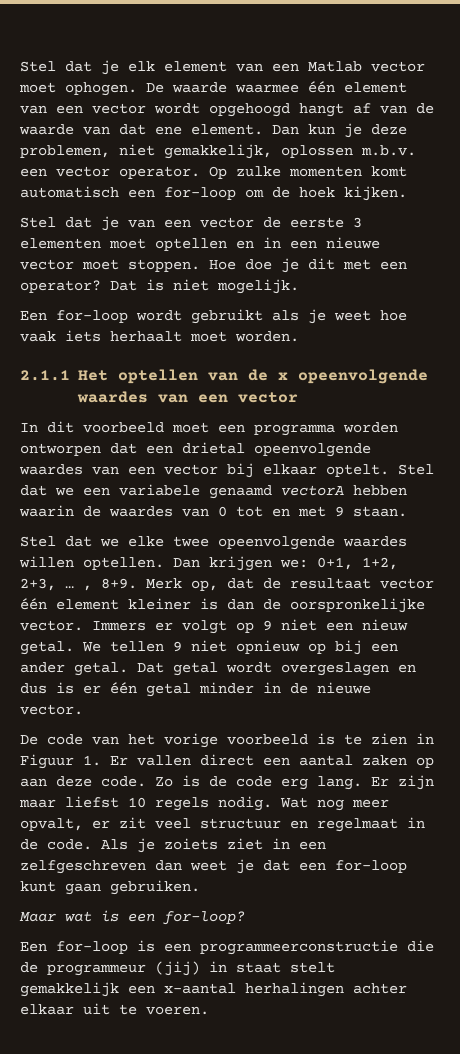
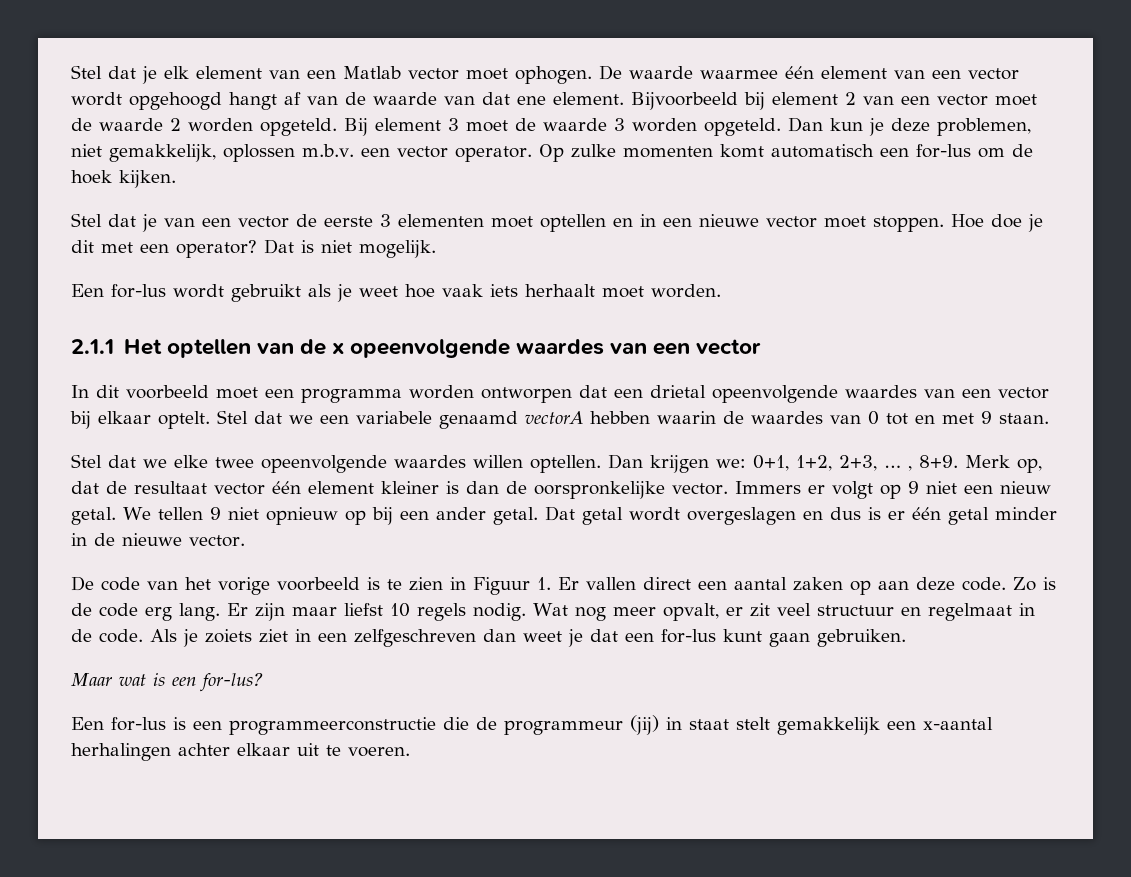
(263, 129) none -> [631,92,1037,110] [71,118,781,136] Bijvoorbeeld bij element 2 van een vector moet de waarde 2 worden opgeteld. Bij element 3 moet de waarde 3 worden opgeteld.
[164,187,236,200] for-loop -> [915,144,971,158] for-lus
[56,310,128,323] for-loop -> [111,284,166,298] for-lus
[335,860,407,873] for-loop -> [661,629,716,643] for-lus
[163,911,245,925] [20,941,128,954] for-loop? // Een for-loop -> [200,673,264,692] [71,717,166,731] for-lus? // Een for-lus

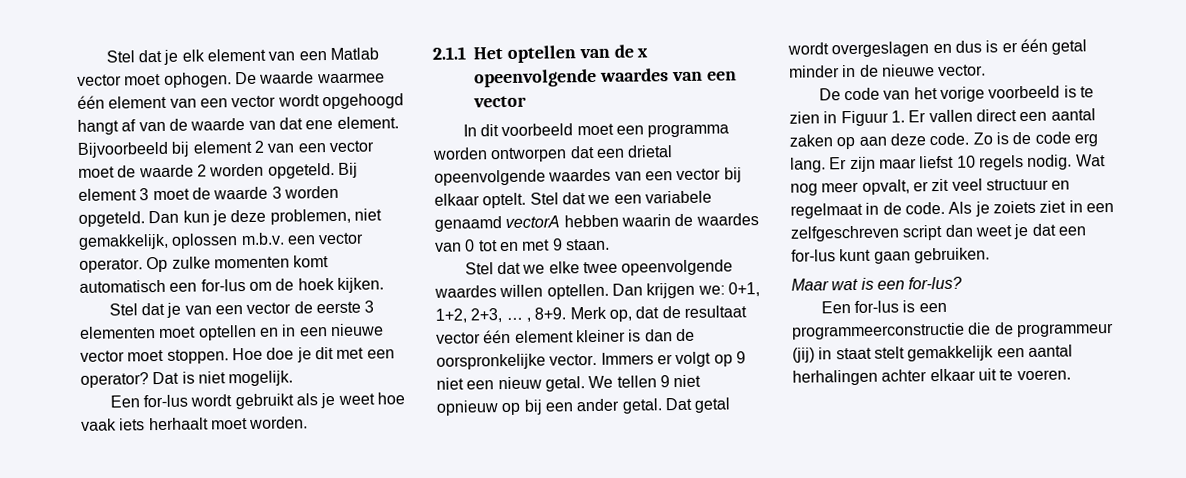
(476, 638) none -> [902,224,944,241] script
[923,717,993,730] x-aantal -> [1027,344,1073,358] aantal

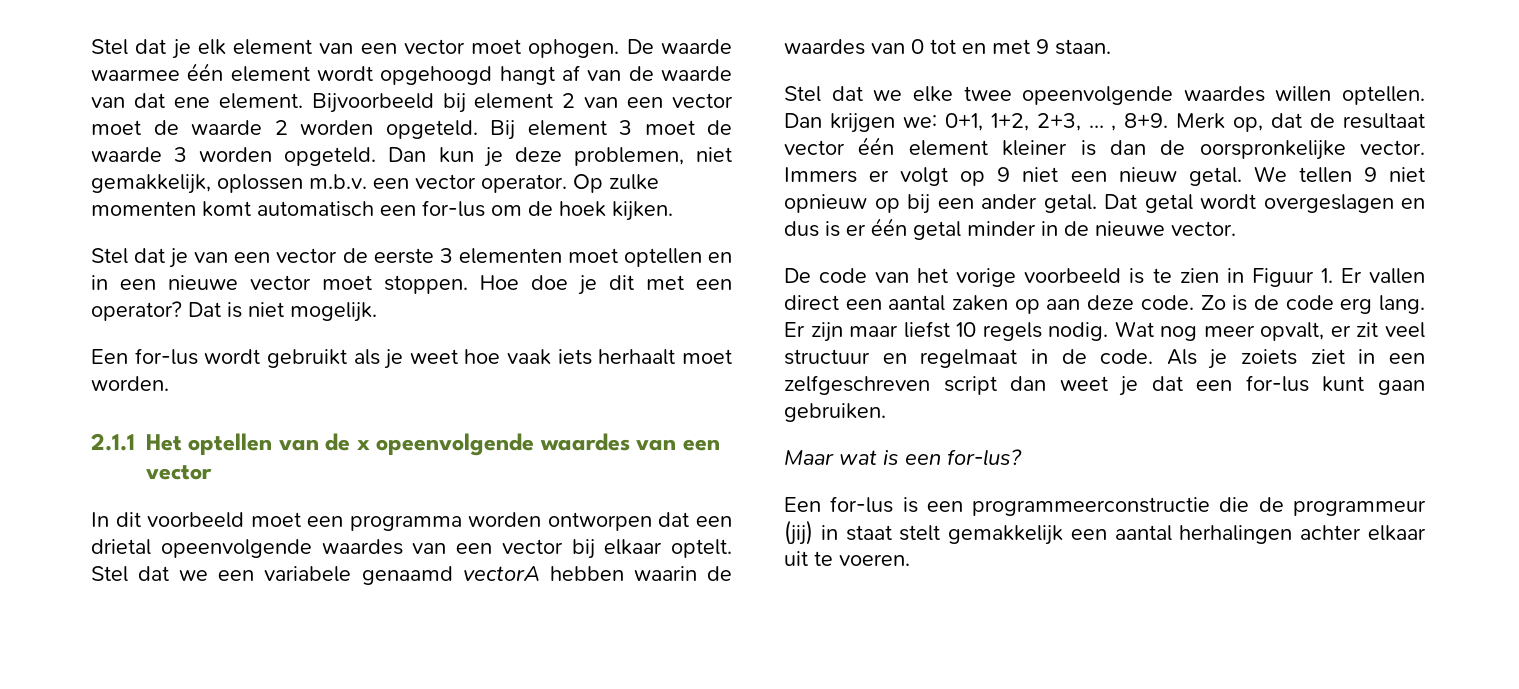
[329,47,379,61] Matlab -> (397, 48) none
[169,95,277,108] van een vector -> (310, 74) none

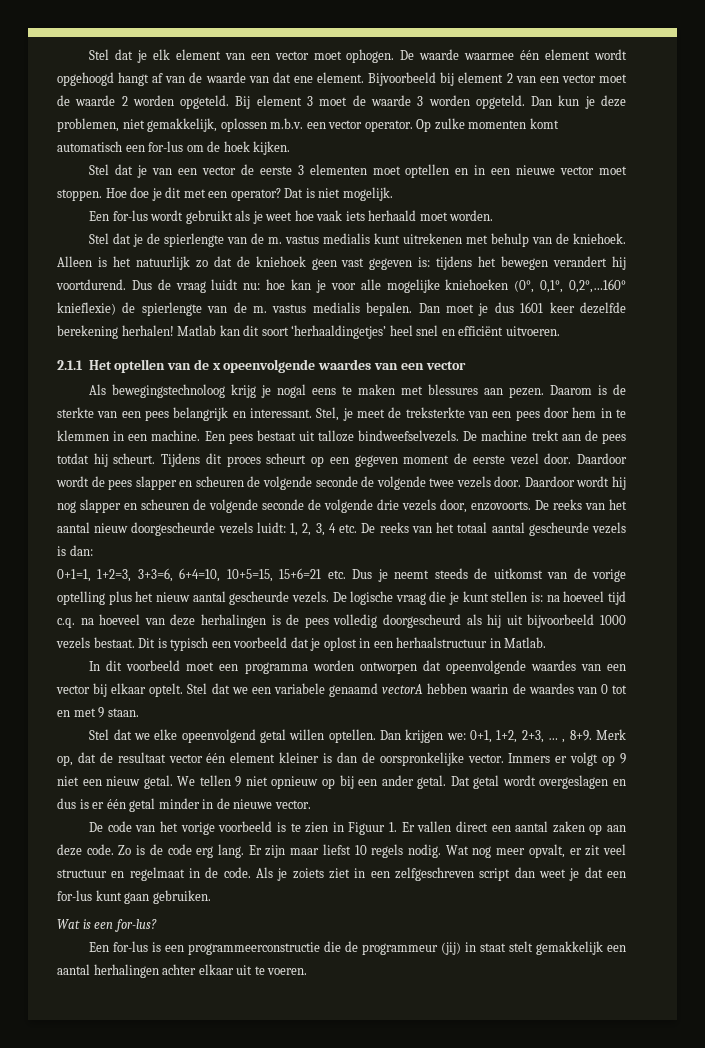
[598,349,676,365] herhaalt -> [368,210,417,221] herhaald
(169, 383) none -> [89,233,627,247] [57,256,626,270] [56,279,627,293] [57,302,626,316] [57,325,560,339] // Stel dat je de spierlengte van de m. vastus medialis kunt uitrekenen met behulp van de kniehoek. Alleen is het natuurlijk zo dat de kniehoek geen vast gegeven is: tijdens het bewegen verandert hij voortdurend. Dus de vraag luidt nu: hoe kan je voor alle mogelijke kniehoeken (0°, 0,1°, 0,2°,…160° knieflexie) de spierlengte van de m. vastus medialis bepalen. Dan moet je dus 1601 keer dezelfde berekening herhalen! Matlab kan dit soort ‘herhaaldingetjes’ heel snel en efficiënt uitvoeren.
(212, 472) none -> [89,384,626,398] [57,407,626,421] [57,430,626,444] [57,453,628,467] [56,476,626,490] [57,499,627,513] [57,522,627,536] [57,545,93,556] [57,568,627,582] [57,591,626,605] [57,614,627,628] [56,637,547,651] // Als bewegingstechnoloog krijg je nogal eens te maken met blessures aan pezen. Daarom is de sterkte van een pees belangrijk en interessant. Stel, je meet de treksterkte van een pees door hem in te klemmen in een machine. Een pees bestaat uit talloze bindweefselvezels. De machine trekt aan de pees totdat hij scheurt. Tijdens dit proces scheurt op een gegeven moment de eerste vezel door. Daardoor wordt de pees slapper en scheuren de volgende seconde de volgende twee vezels door. Daardoor wordt hij nog slapper en scheuren de volgende seconde de volgende drie vezels door, enzovoorts. De reeks van het aantal nieuw doorgescheurde vezels luidt: 1, 2, 3, 4 etc. De reeks van het totaal aantal gescheurde vezels is dan: // 0+1=1, 1+2=3, 3+3=6, 6+4=10, 10+5=15, 15+6=21 etc. Dus je neemt steeds de uitkomst van de vorige optelling plus het nieuw aantal gescheurde vezels. De logische vraag die je kunt stellen is: na hoeveel tijd c.q. na hoeveel van deze herhalingen is de pees volledig doorgescheurd als hij uit bijvoorbeeld 1000 vezels bestaat. Dit is typisch een voorbeeld dat je oplost in een herhaalstructuur in Matlab.
[696,516,732,527] [91,539,151,555] een drietal -> (441, 665) none
[963,86,1265,105] twee opeenvolgende waardes -> [181,729,286,743] opeenvolgend getal
[784,450,877,465] Maar wat -> [57,919,80,929] Wat

